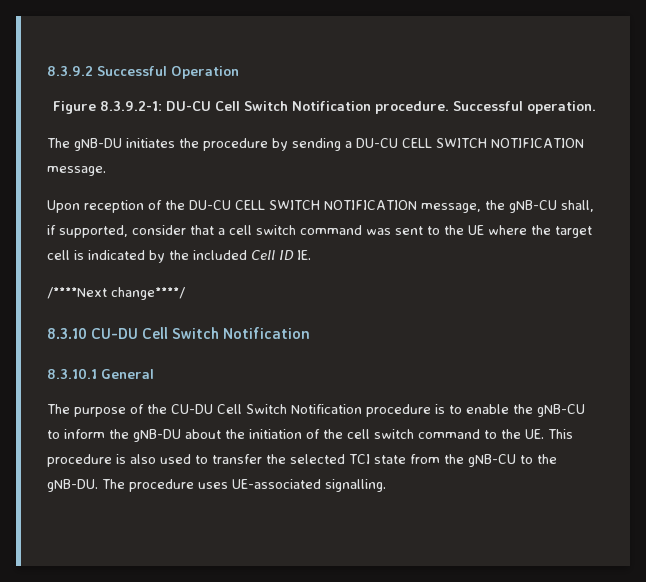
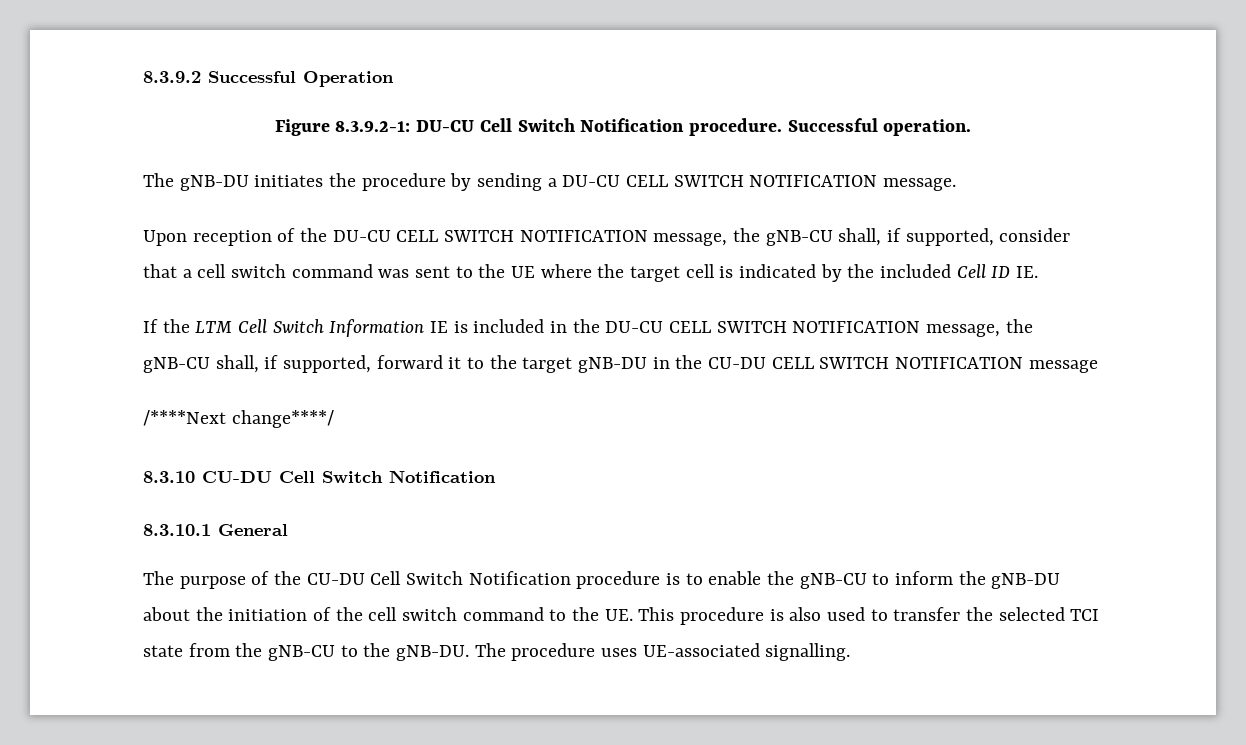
(311, 255) none -> [143,319,1033,337] [143,355,1098,373] // If the LTM Cell Switch Information IE is included in the DU-CU CELL SWITCH NOTIFICATION message, the gNB-CU shall, if supported, forward it to the target gNB-DU in the CU-DU CELL SWITCH NOTIFICATION message

